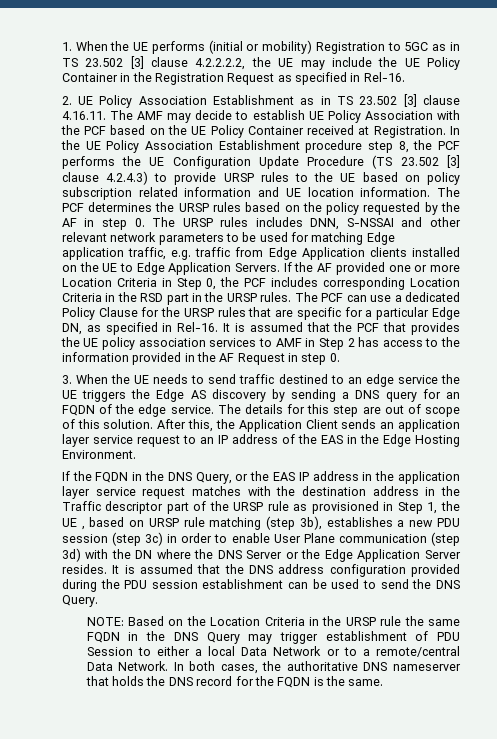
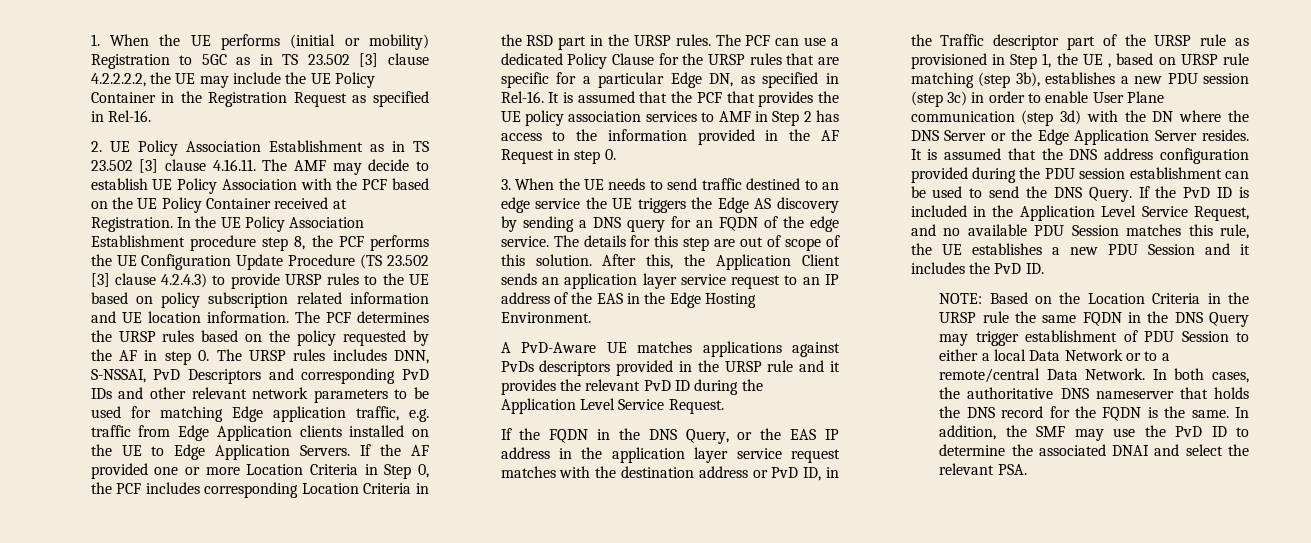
[346,218,394,227] S-NSSAI -> [90,368,430,384] [90,388,112,399] S-NSSAI, PvD Descriptors and corresponding PvD IDs
(136, 454) none -> [500,341,840,357] [500,360,840,376] [500,379,763,395] [500,398,724,414] // A PvD-Aware UE matches applications against PvDs descriptors provided in the URSP rule and it provides the relevant PvD ID during the Application Level Service Request.
(419, 491) none -> [752,467,822,481] or PvD ID,
(98, 601) none -> [1138,186,1249,198] [910,205,1249,221] [910,224,1249,239] [910,243,1250,255] [910,262,1044,274] If the PvD ID is included in the Application Level Service Request, and no available PDU Session matches this rule, the UE establishes a new PDU Session and it includes the PvD ID.
(384, 682) none -> [1235,407,1249,418] [939,425,1249,441] [939,444,1249,456] [939,463,1027,475] In addition, the SMF may use the PvD ID to determine the associated DNAI and select the relevant PSA.

